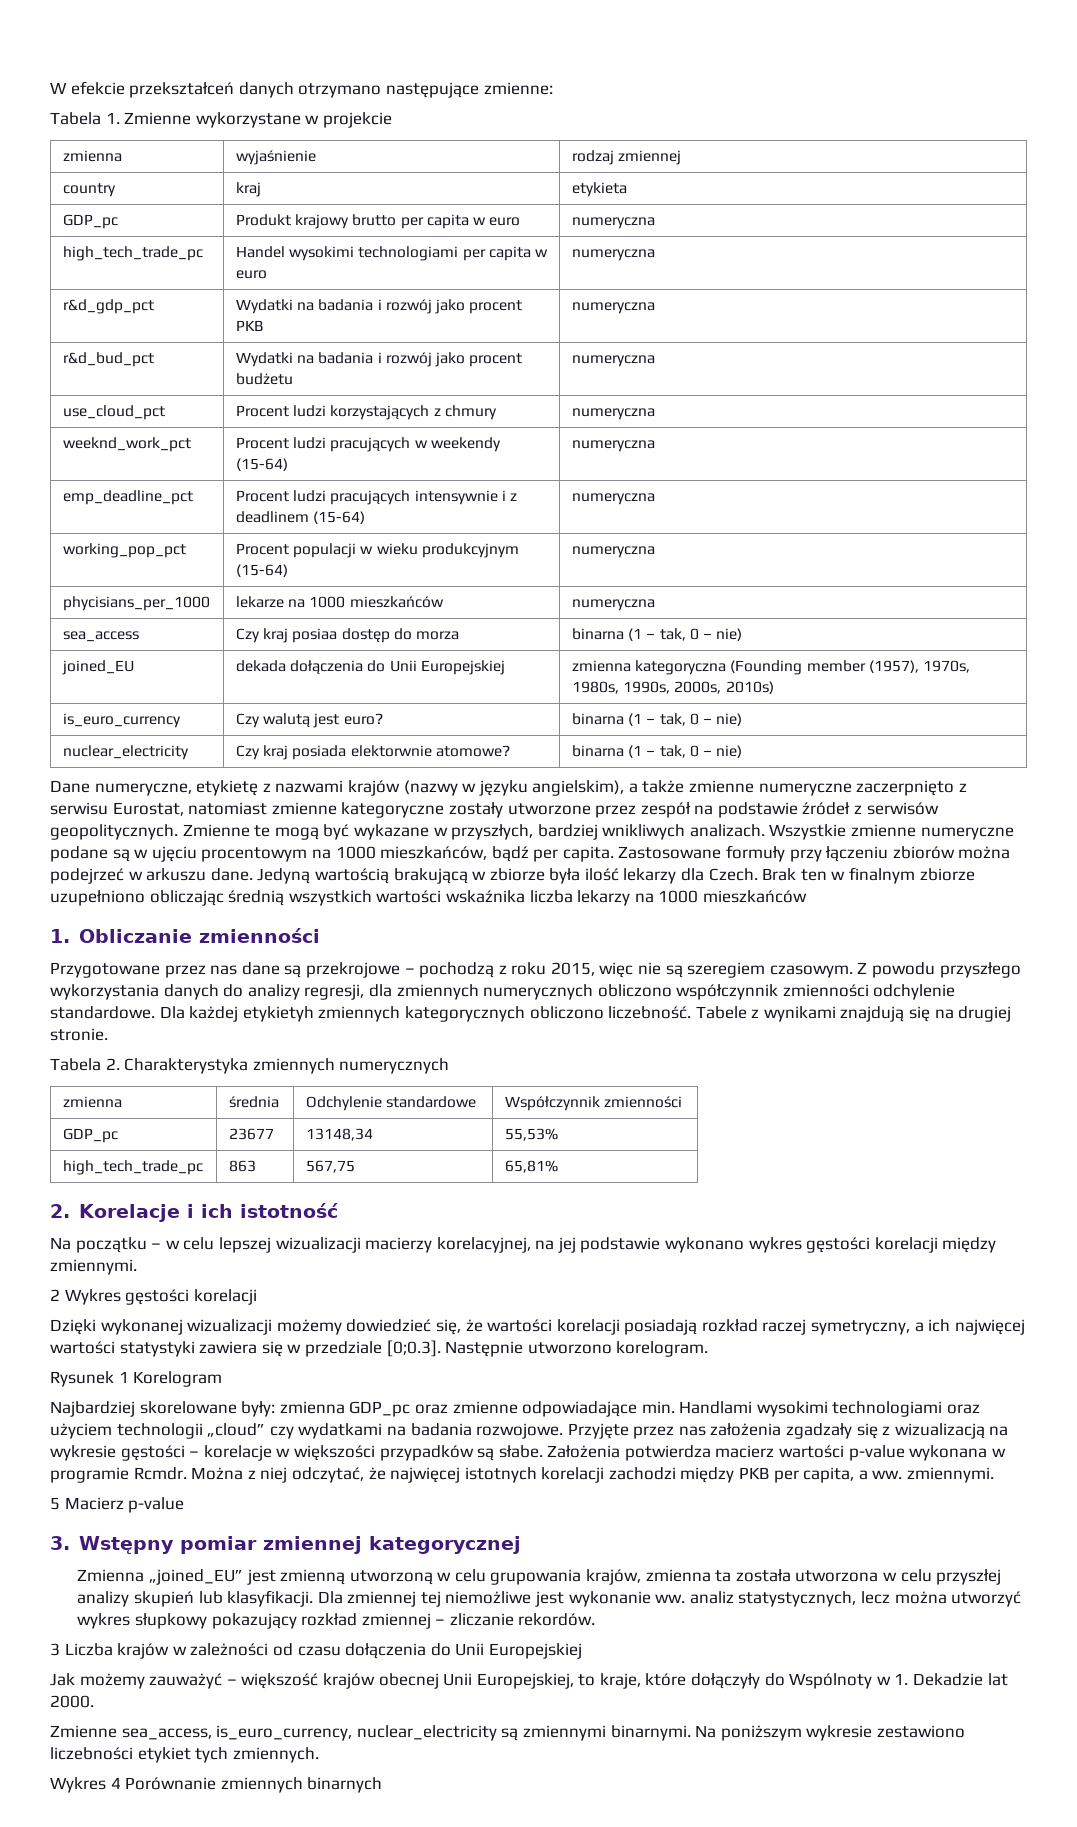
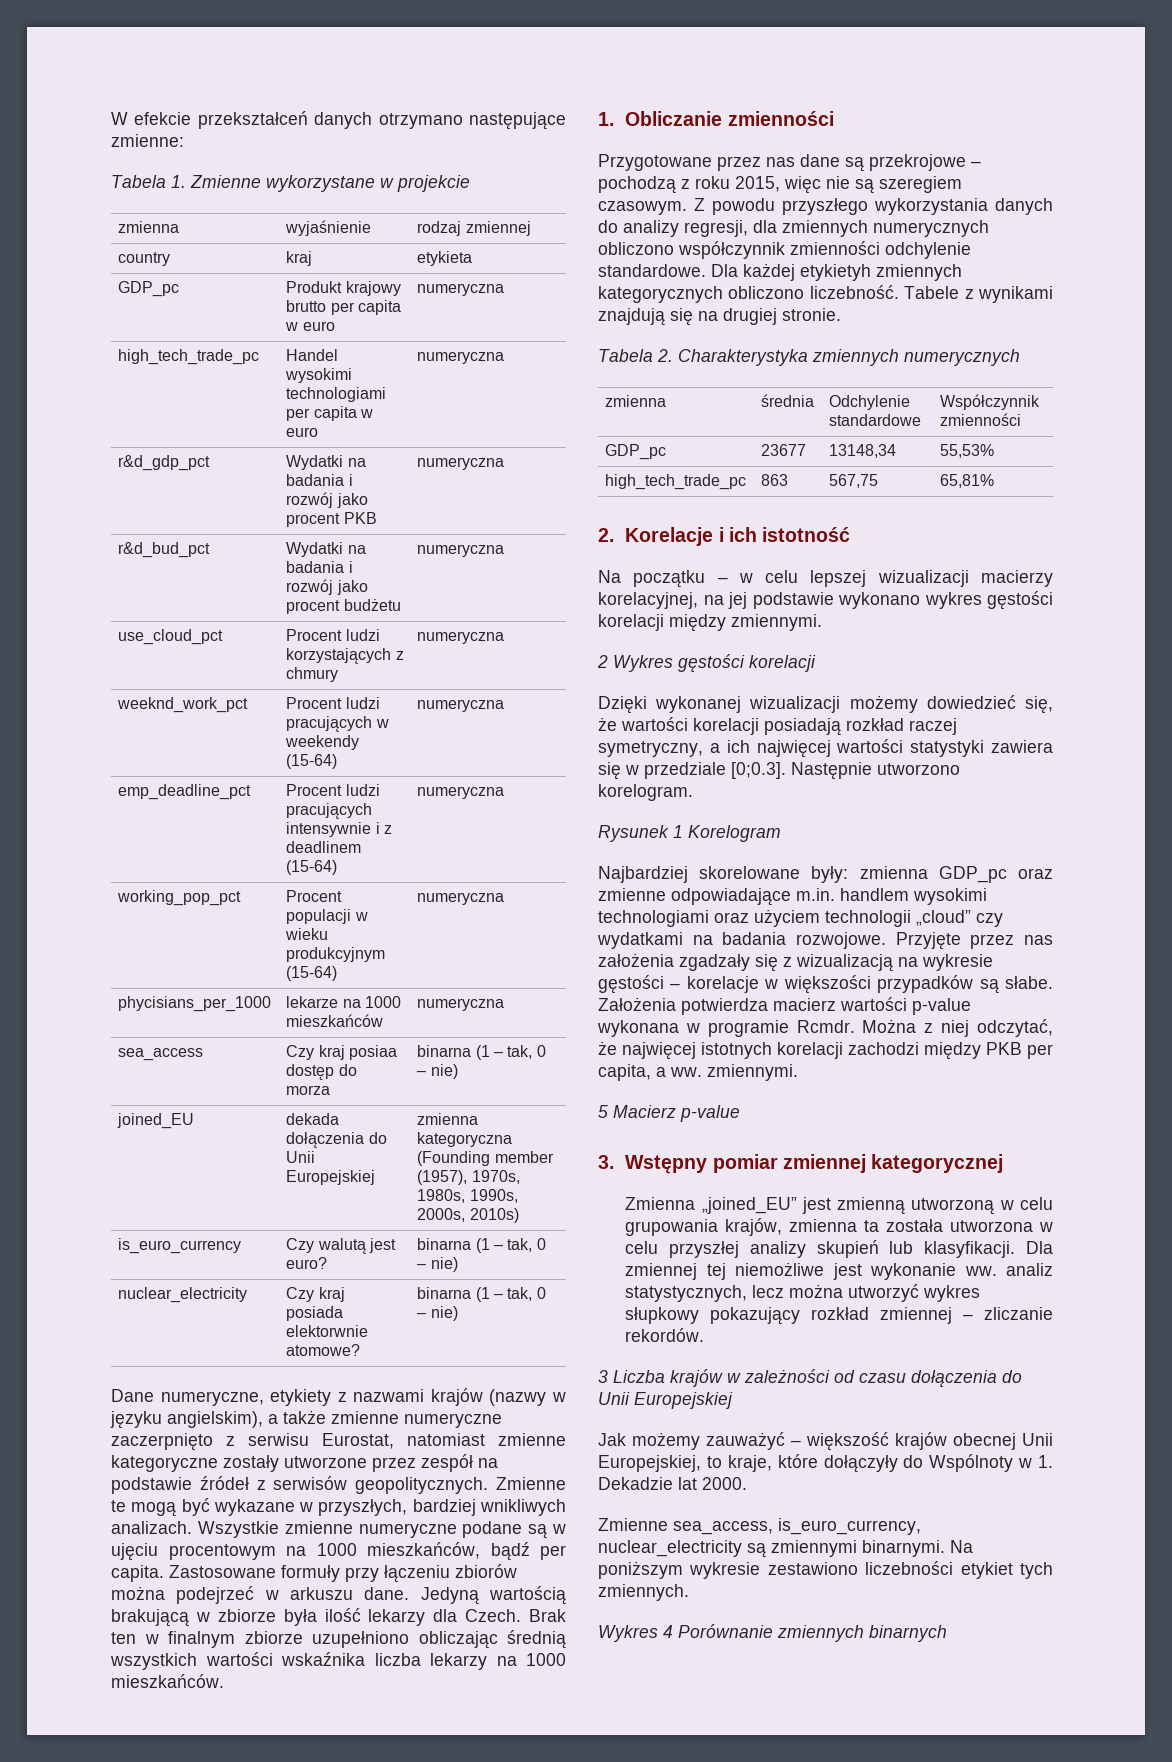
[196,780,259,796] etykietę -> [270,1389,332,1406] etykiety
[702,890,807,903] mieszkańców -> [111,1674,224,1688] mieszkańców.
[641,1401,753,1414] min. Handlami -> [796,888,909,901] m.in. handlem

